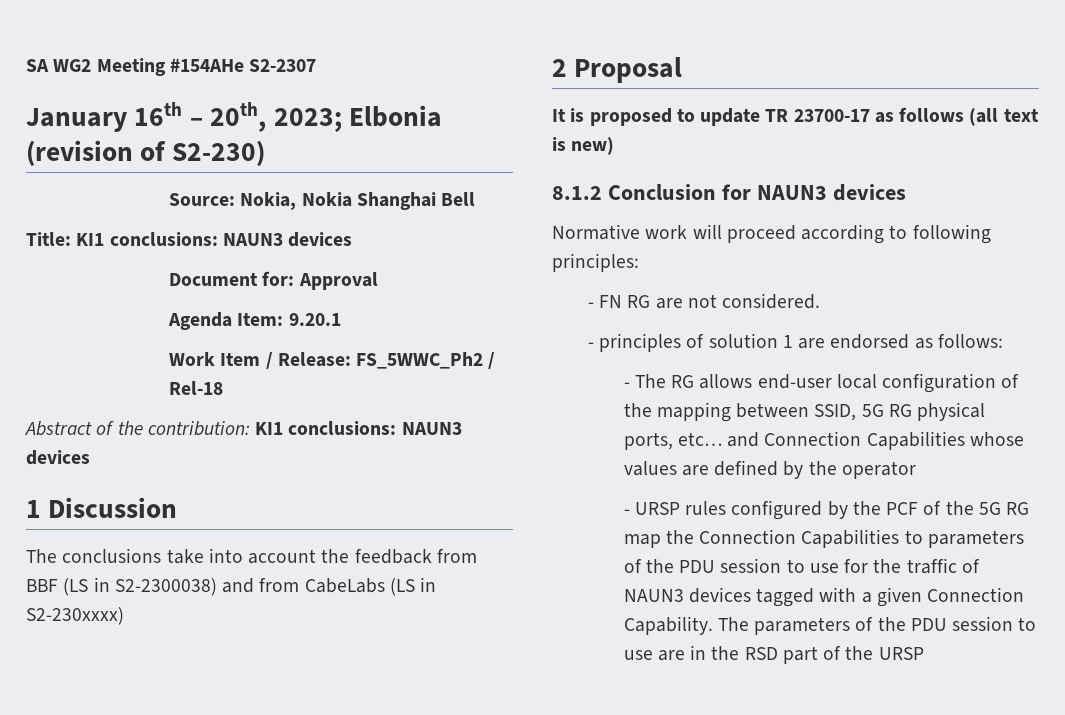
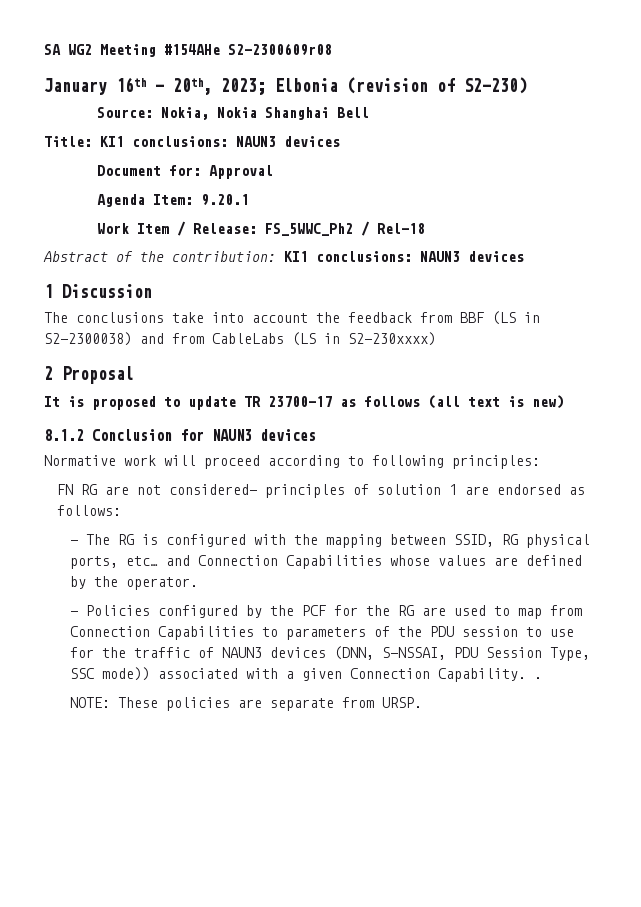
[249,59,317,72] S2-2307 -> [228,43,332,56] S2-2300609r08
[304,578,385,593] CabeLabs -> [212,333,284,344] CableLabs
[587,302,594,308] - -> (540, 462) none
[722,293,821,309] [587,342,594,348] considered. // - -> [169,484,258,495] considered-
[699,373,1020,393] allows end-user local configuration of -> [142,534,287,547] is configured with
[861,404,884,417] 5G -> (495, 540) none
[841,461,916,479] [623,501,727,515] operator // - URSP rules -> [126,577,199,590] [70,605,151,616] operator. // - Policies
[923,501,1030,515] [623,530,694,548] of the 5G RG map the -> [334,605,583,619] for the RG are used to map from
[756,588,815,607] tagged -> [334,646,591,661] [70,667,239,681] (DNN, S-NSSAI, PDU Session Type, SSC mode)) associated
[717,616,1037,635] [623,645,924,664] The parameters of the PDU session to use are in the RSD part of the URSP -> [534,677,543,679] [70,697,423,711] . // NOTE: These policies are separate from URSP.

